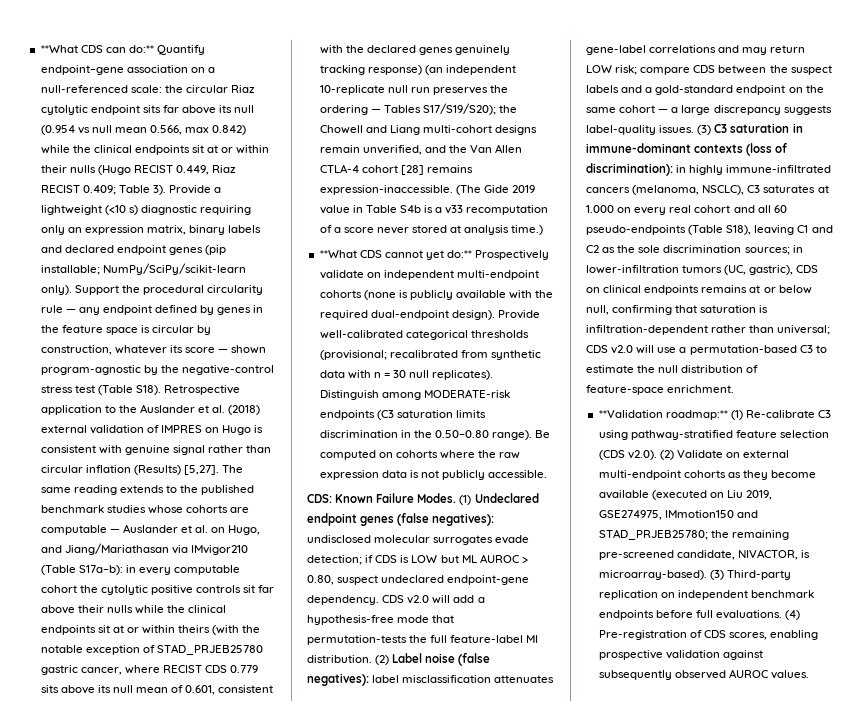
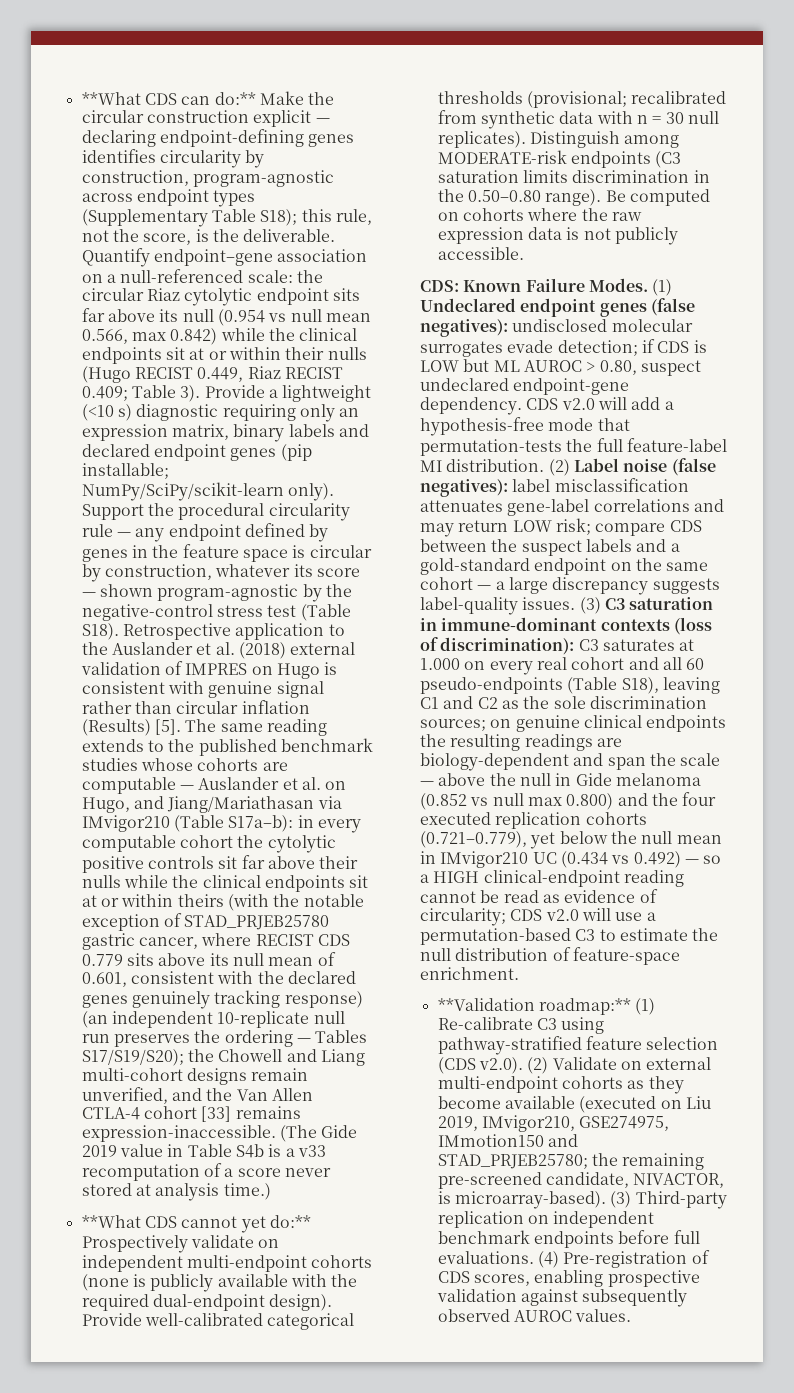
(154, 49) none -> [259,91,335,105] [81,110,330,127] [81,129,355,147] [81,149,265,168] [81,170,334,187] [81,189,256,207] [81,209,372,227] [81,229,336,245] Make the circular construction explicit — declaring endpoint-defining genes identifies circularity by construction, program-agnostic across endpoint types (Supplementary Table S18); this rule, not the score, is the deliverable.
[183,465,219,475] [5,27]. -> [154,719,181,735] [5].
[400,165,424,175] [28] -> [201,1106,232,1122] [33]
[676,165,832,175] [586,185,745,195] in highly immune-infiltrated cancers (melanoma, NSCLC), -> (575, 646) none
[792,245,803,253] [586,265,819,275] [586,285,812,295] [586,305,769,315] [586,325,831,335] in lower-infiltration tumors (UC, gastric), CDS on clinical endpoints remains at or below null, confirming that saturation is infiltration-dependent rather than universal; -> [490,715,727,732] [420,734,622,751] [420,753,721,771] [420,773,701,786] [420,792,717,810] [420,812,647,829] [420,831,722,849] [420,851,722,868] [420,870,684,887] [420,889,658,903] [420,908,506,926] on genuine clinical endpoints the resulting readings are biology-dependent and span the scale — above the null in Gide melanoma (0.852 vs null max 0.800) and the four executed replication cohorts (0.721–0.779), yet below the null mean in IMvigor210 UC (0.434 vs 0.492) — so a HIGH clinical-endpoint reading cannot be read as evidence of circularity;
(773, 495) none -> [481,1115,575,1132] IMvigor210,

